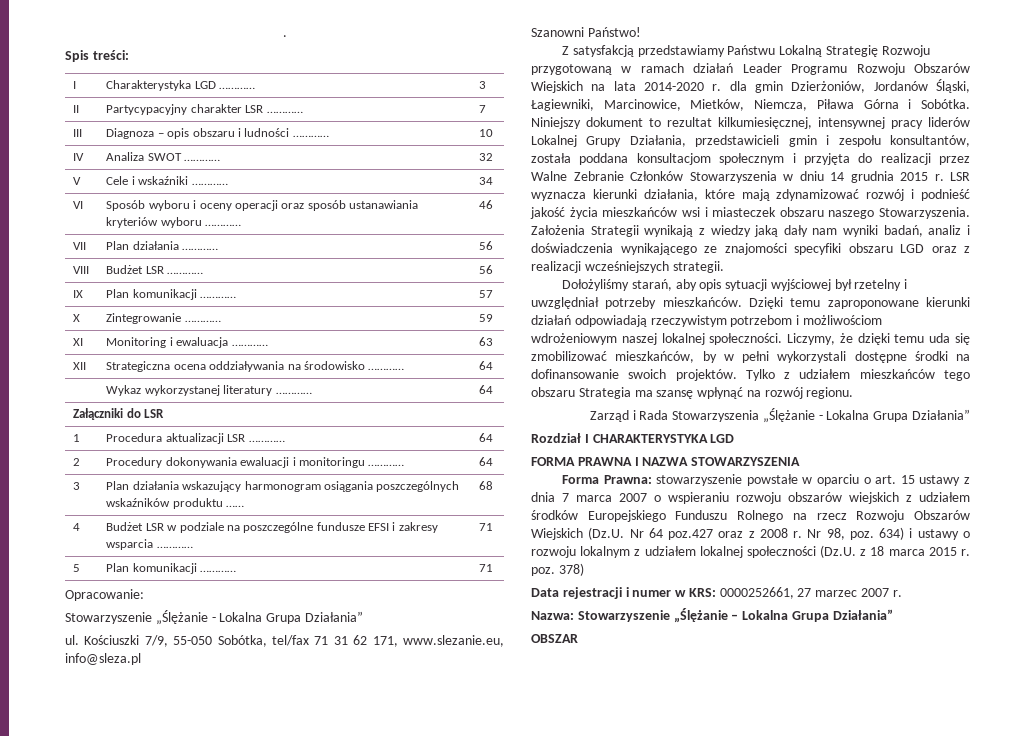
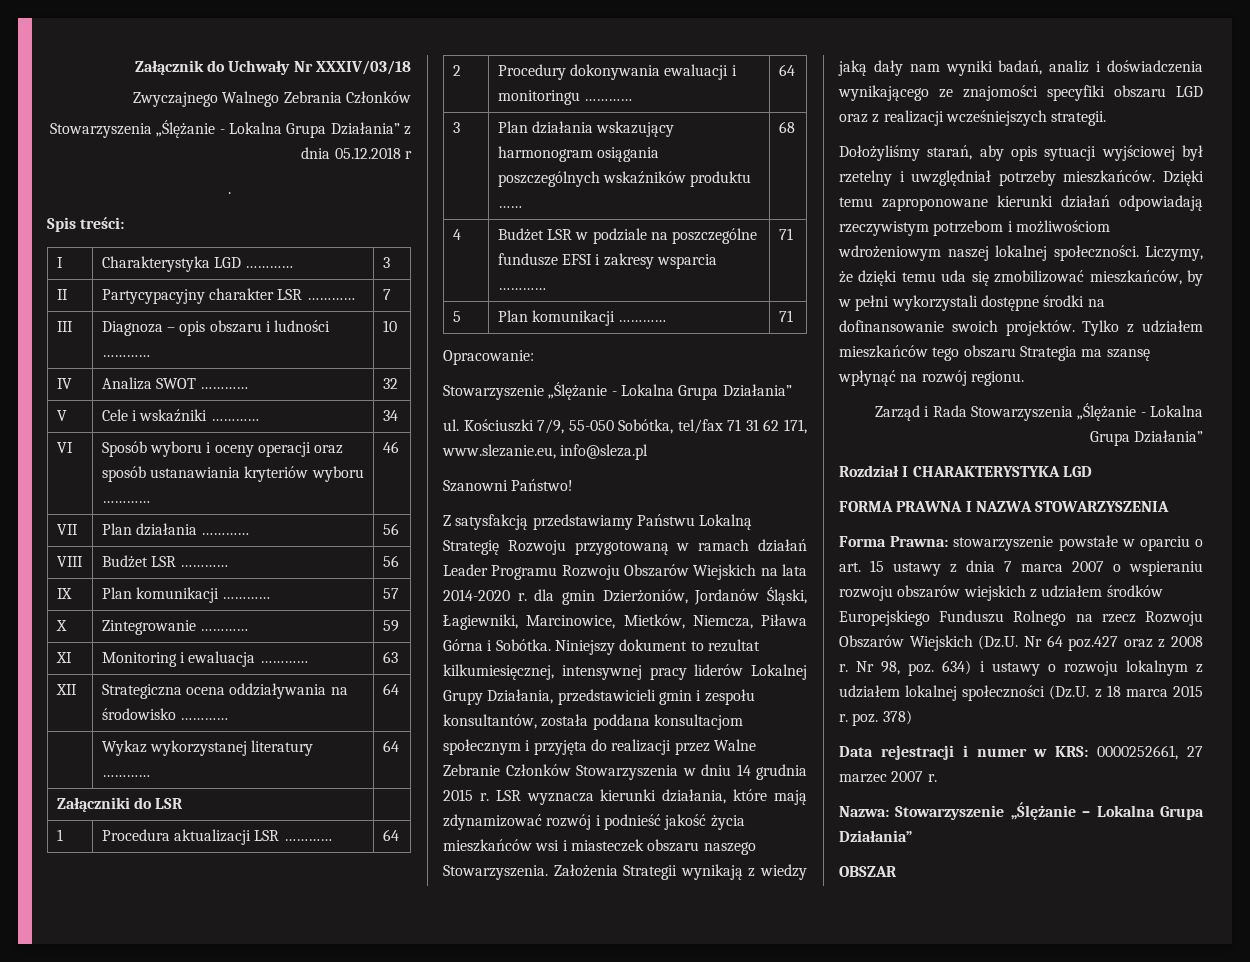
(282, 36) none -> [134,60,411,75] [133,91,411,107] [50,120,411,138] [301,147,412,159] Załącznik do Uchwały Nr XXXIV/03/18 // Zwyczajnego Walnego Zebrania Członków // Stowarzyszenia „Ślężanie - Lokalna Grupa Działania” z dnia 05.12.2018 r //

